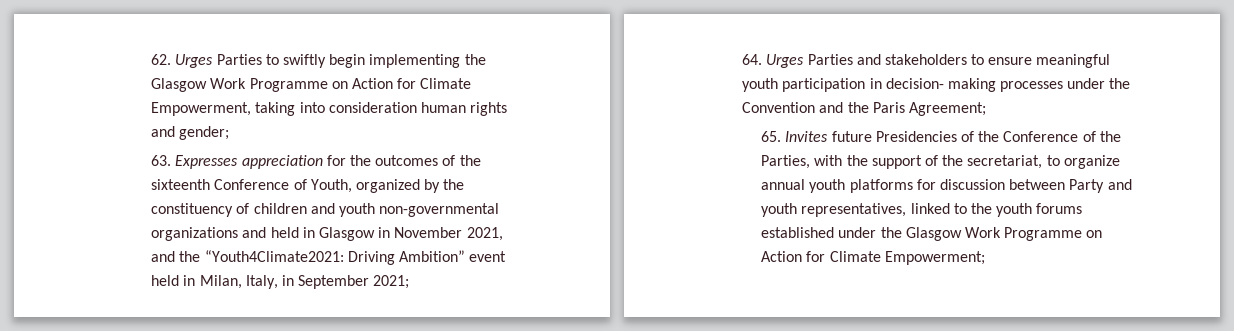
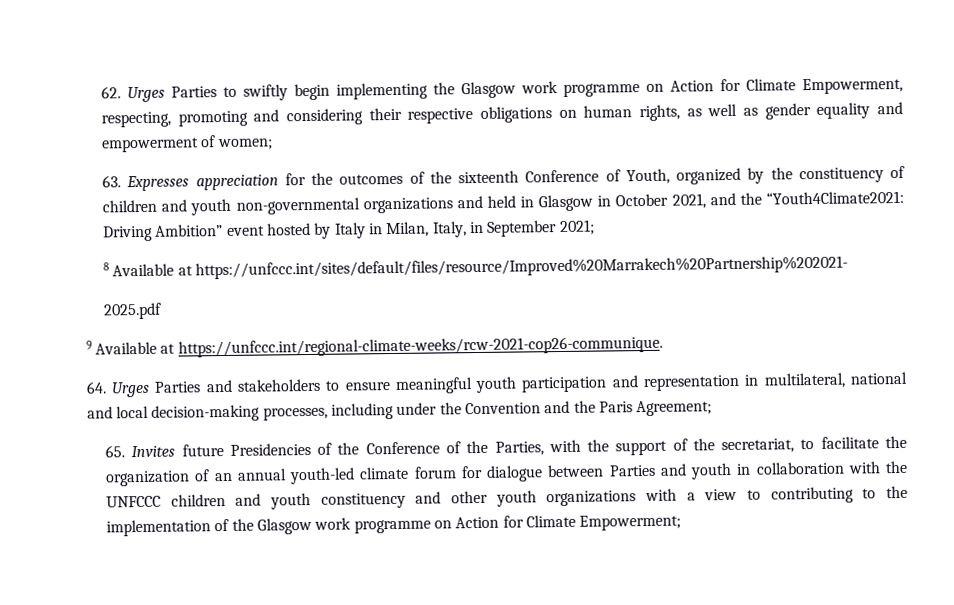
[210,78,328,92] Work Programme -> [521,81,641,97] work programme
[255,102,508,116] [151,126,230,140] taking into consideration human rights and gender; -> [101,101,903,128] [102,135,273,153] respecting, promoting and considering their respective obligations on human rights, as well as gender equality and empowerment of women;
[394,227,463,238] November -> [615,193,669,207] October
[151,275,180,286] held -> [267,222,366,239] hosted by Italy
(410, 282) none -> [103,255,849,280] [103,302,163,320] [85,335,663,358] // 8 Available at https://unfccc.int/sites/default/files/resource/Improved%20Marrakech%20Partnership%202021- // 2025.pdf // 9 Available at https://unfccc.int/regional-climate-weeks/rcw-2021-cop26-communique.
[869,78,1064,92] in decision- making processes -> [611,371,907,392] [86,402,395,422] and representation in multilateral, national and local decision-making processes, including
[1063,155,1120,169] [761,179,1132,193] [761,203,1083,217] [761,227,1083,241] organize annual youth platforms for discussion between Party and youth representatives, linked to the youth forums established under the Glasgow Work Programme -> [820,435,908,449] [105,460,909,487] [106,485,908,510] [106,517,431,537] facilitate the organization of an annual youth-led climate forum for dialogue between Parties and youth in collaboration with the UNFCCC children and youth constituency and other youth organizations with a view to contributing to the implementation of the Glasgow work programme

